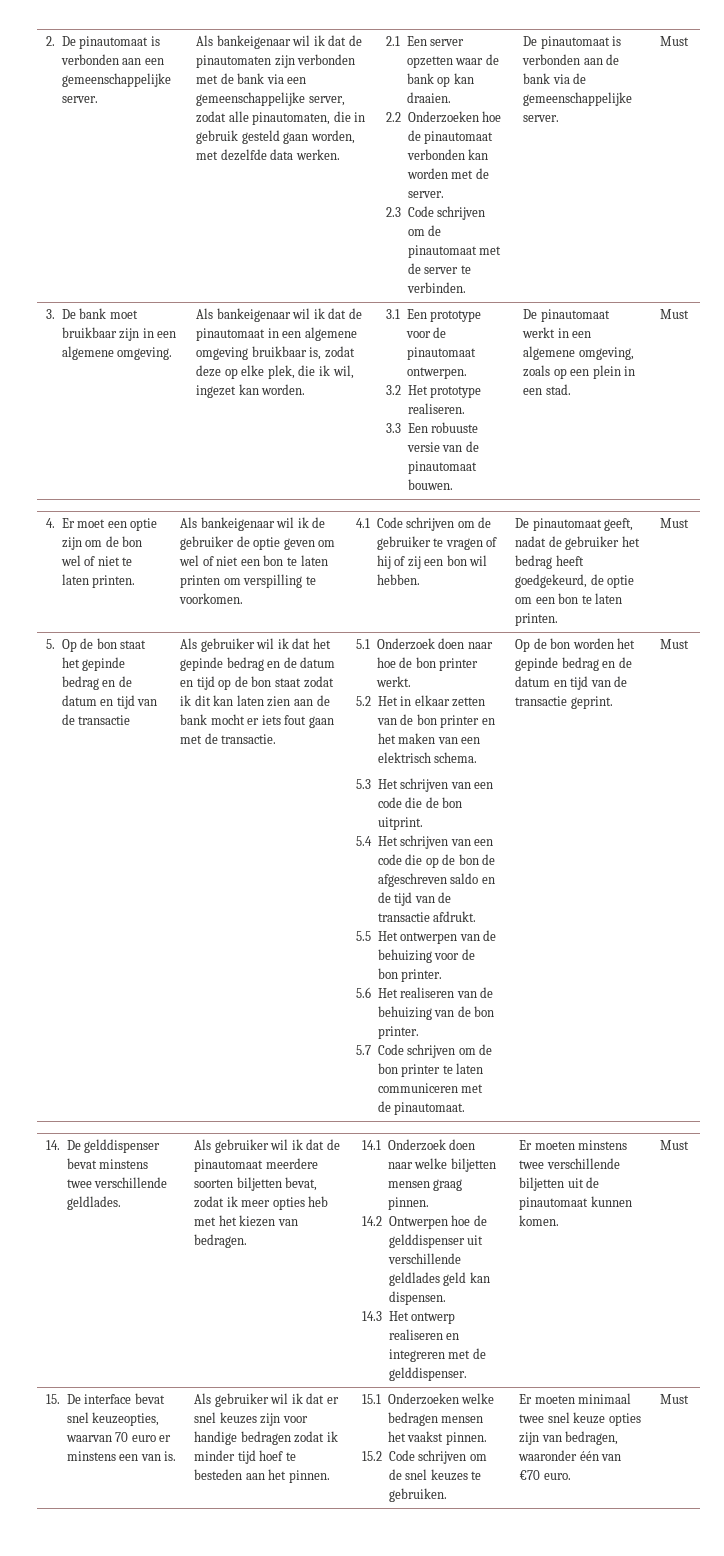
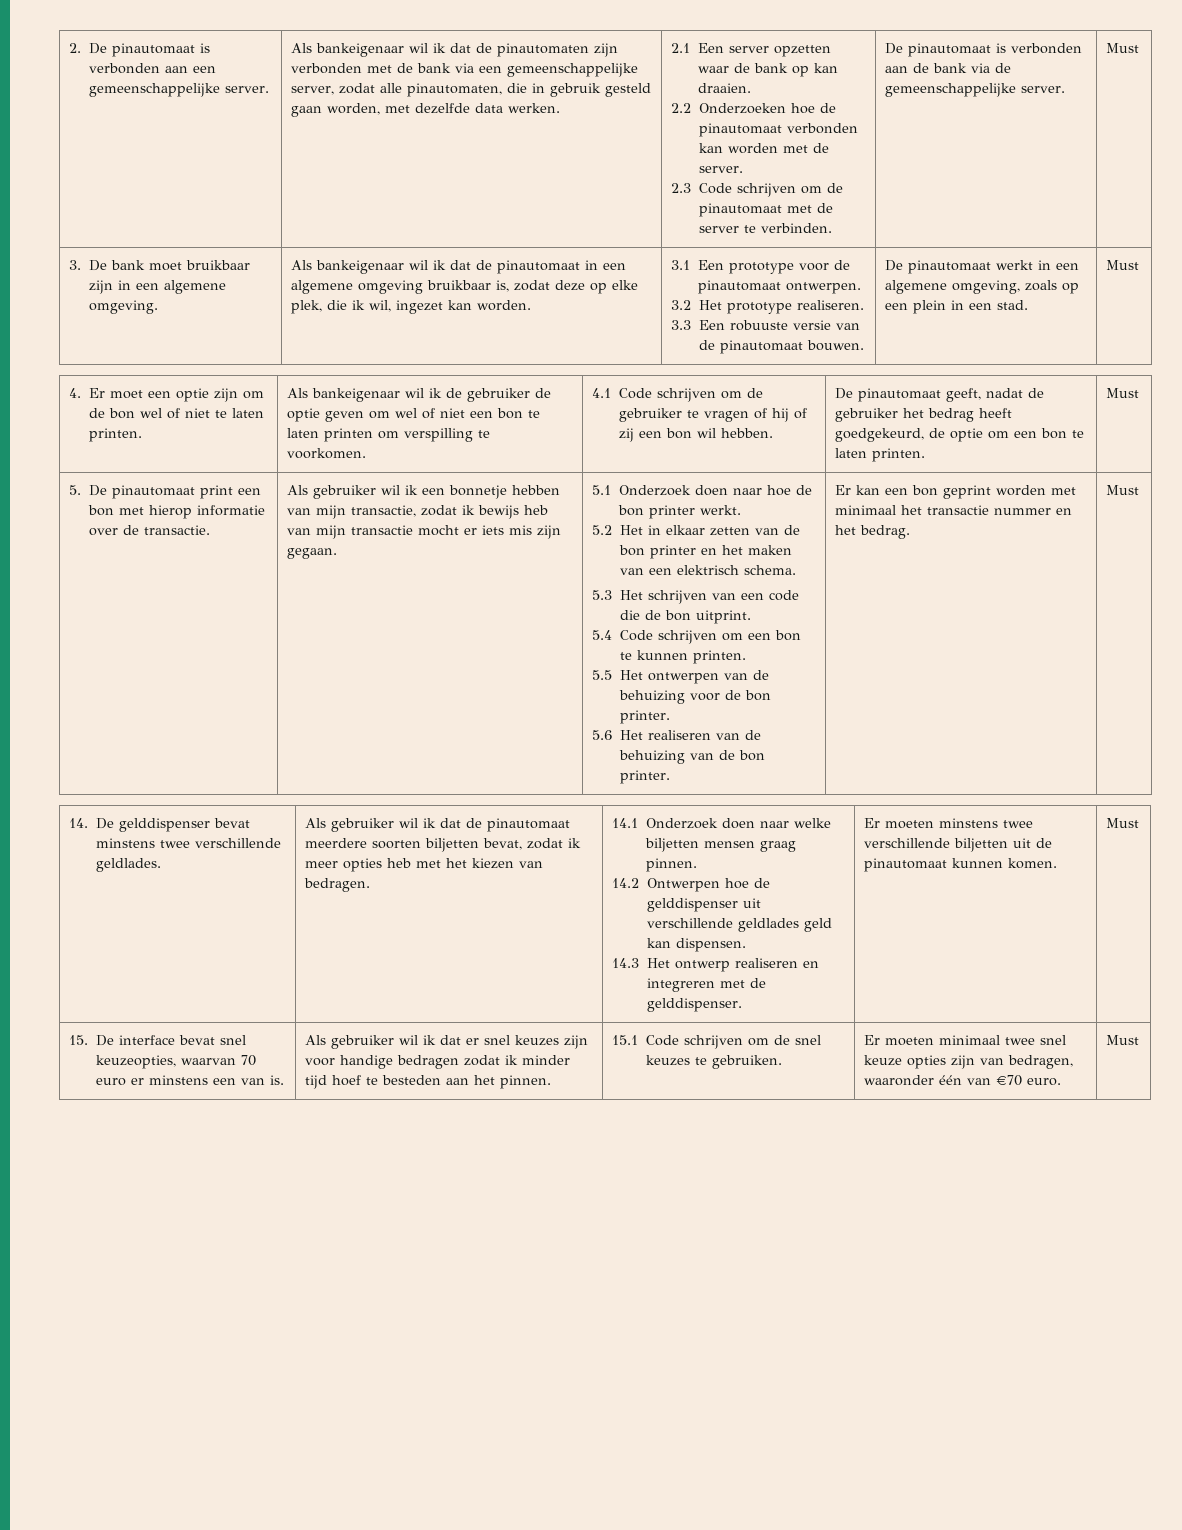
[61,638,147,652] [61,657,126,671] [61,676,132,690] [61,695,158,709] [61,714,131,725] [180,638,331,652] [180,657,336,671] [180,676,334,690] [180,695,330,707] [180,714,334,728] [180,733,277,744] Op de bon staat het gepinde bedrag en de datum en tijd van de transactie | Als gebruiker wil ik dat het gepinde bedrag en de datum en tijd op de bon staat zodat ik dit kan laten zien aan de bank mocht er iets fout gaan met de transactie. -> [88,485,261,499] [87,505,265,519] [88,525,210,536] [287,485,561,499] [287,505,549,519] [287,525,562,539] [287,548,338,559] De pinautomaat print een bon met hierop informatie over de transactie. | Als gebruiker wil ik een bonnetje hebben van mijn transactie, zodat ik bewijs heb van mijn transactie mocht er iets mis zijn gegaan.
[377,835,494,849] [377,854,496,868] [377,873,495,887] [377,892,452,906] [377,911,477,922] Het schrijven van een code die op de bon de afgeschreven saldo en de tijd van de transactie afdrukt. -> [619,630,801,644] [619,650,746,664] Code schrijven om een bon te kunnen printen.
[356,1044,493,1058] [377,1063,484,1077] [377,1083,484,1093] [377,1101,466,1115] [515,638,636,652] [515,657,632,671] [515,676,628,690] [515,696,613,709] // 5.7 Code schrijven om de bon printer te laten communiceren met de pinautomaat. | Op de bon worden het gepinde bedrag en de datum en tijd van de transactie geprint. -> [835,485,1077,499] [835,505,1073,515] [835,525,911,539] | Er kan een bon geprint worden met minimaal het transactie nummer en het bedrag.
[387,1393,495,1405] [387,1412,484,1426] [387,1431,487,1445] [362,1451,383,1461] Onderzoeken welke bedragen mensen het vaakst pinnen. // 15.2 -> (639, 1040) none

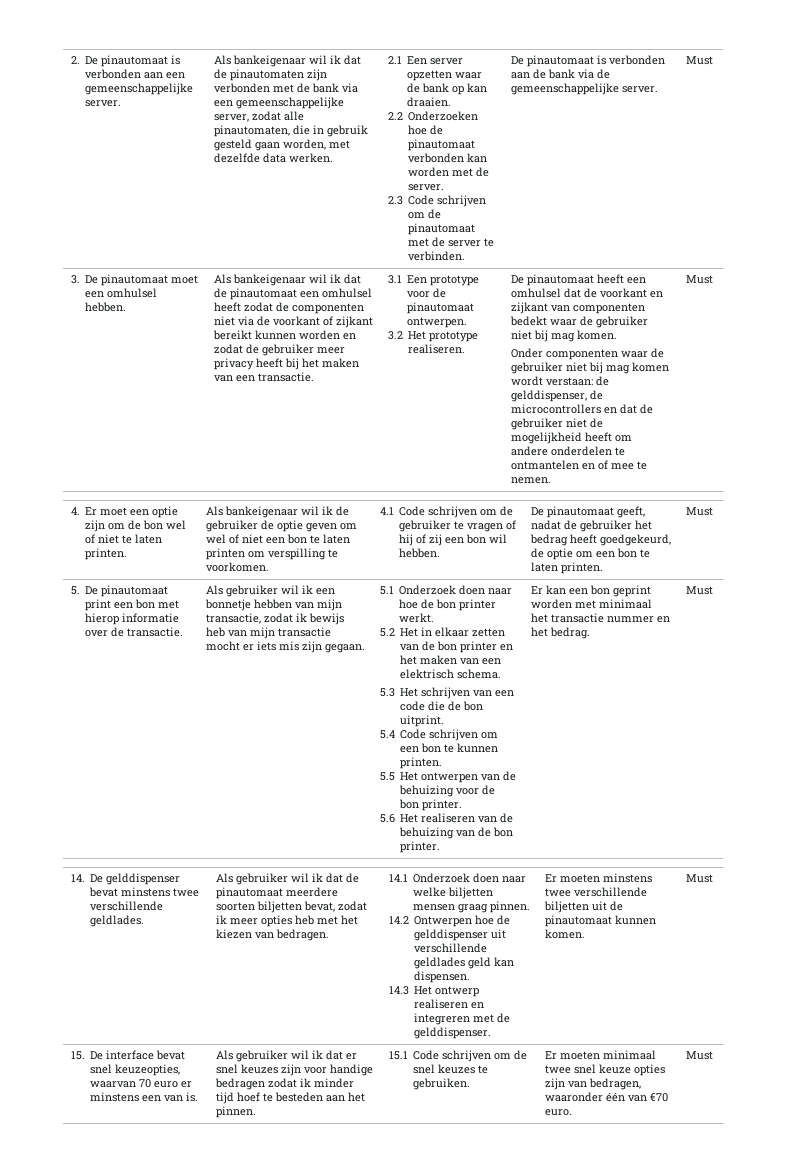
[110,260,250,271] [88,280,226,294] [88,300,158,314] bank moet bruikbaar zijn in een algemene omgeving. -> [101,274,199,286] [85,288,158,298] [85,302,127,312] pinautomaat moet een omhulsel hebben.
[585,260,627,270] [291,280,639,294] [291,300,532,314] in een algemene omgeving bruikbaar is, zodat deze op elke plek, die ik wil, ingezet kan worden. -> [299,288,372,298] [213,302,364,314] [213,316,373,328] [212,330,356,340] [213,344,345,356] [213,358,359,370] [213,372,314,382] een omhulsel heeft zodat de componenten niet via de voorkant of zijkant bereikt kunnen worden en zodat de gebruiker meer privacy heeft bij het maken van een transactie.
[671,320,860,331] [698,340,864,354] [885,260,1080,274] [885,280,1080,294] [885,300,1029,314] // 3.3 Een robuuste versie van de pinautomaat bouwen. | De pinautomaat werkt in een algemene omgeving, zoals op een plein in een stad. -> [510,274,646,286] [510,288,663,298] [510,302,645,314] [509,316,648,328] [510,330,617,342] [510,348,664,360] [510,362,669,374] [510,376,609,386] [510,390,603,402] [510,404,653,414] [510,418,603,430] [510,432,632,444] [510,446,625,456] [510,460,647,470] [510,477,551,484] | De pinautomaat heeft een omhulsel dat de voorkant en zijkant van componenten bedekt waar de gebruiker niet bij mag komen. // Onder componenten waar de gebruiker niet bij mag komen wordt verstaan: de gelddispenser, de microcontrollers en dat de gebruiker niet de mogelijkheid heeft om andere onderdelen te ontmantelen en of mee te nemen.

